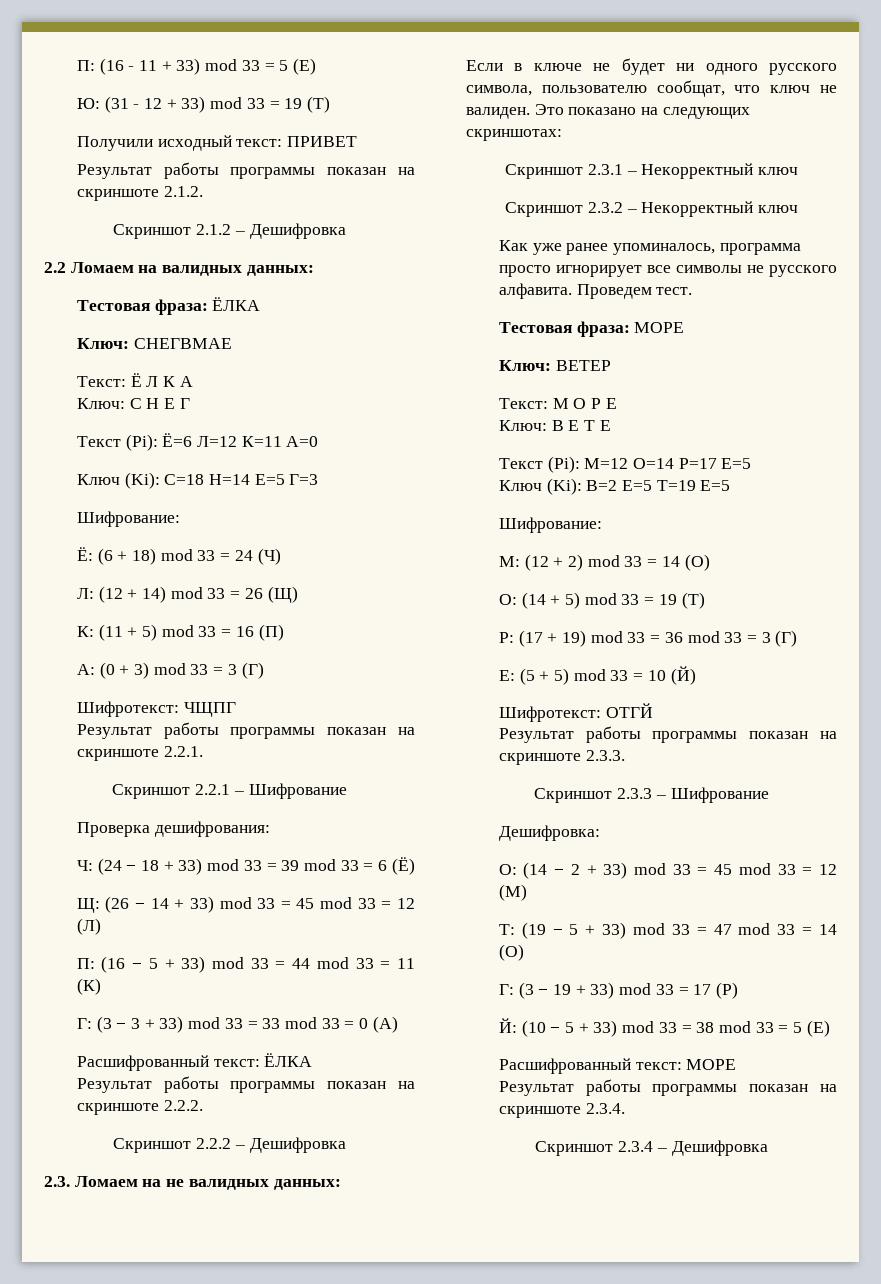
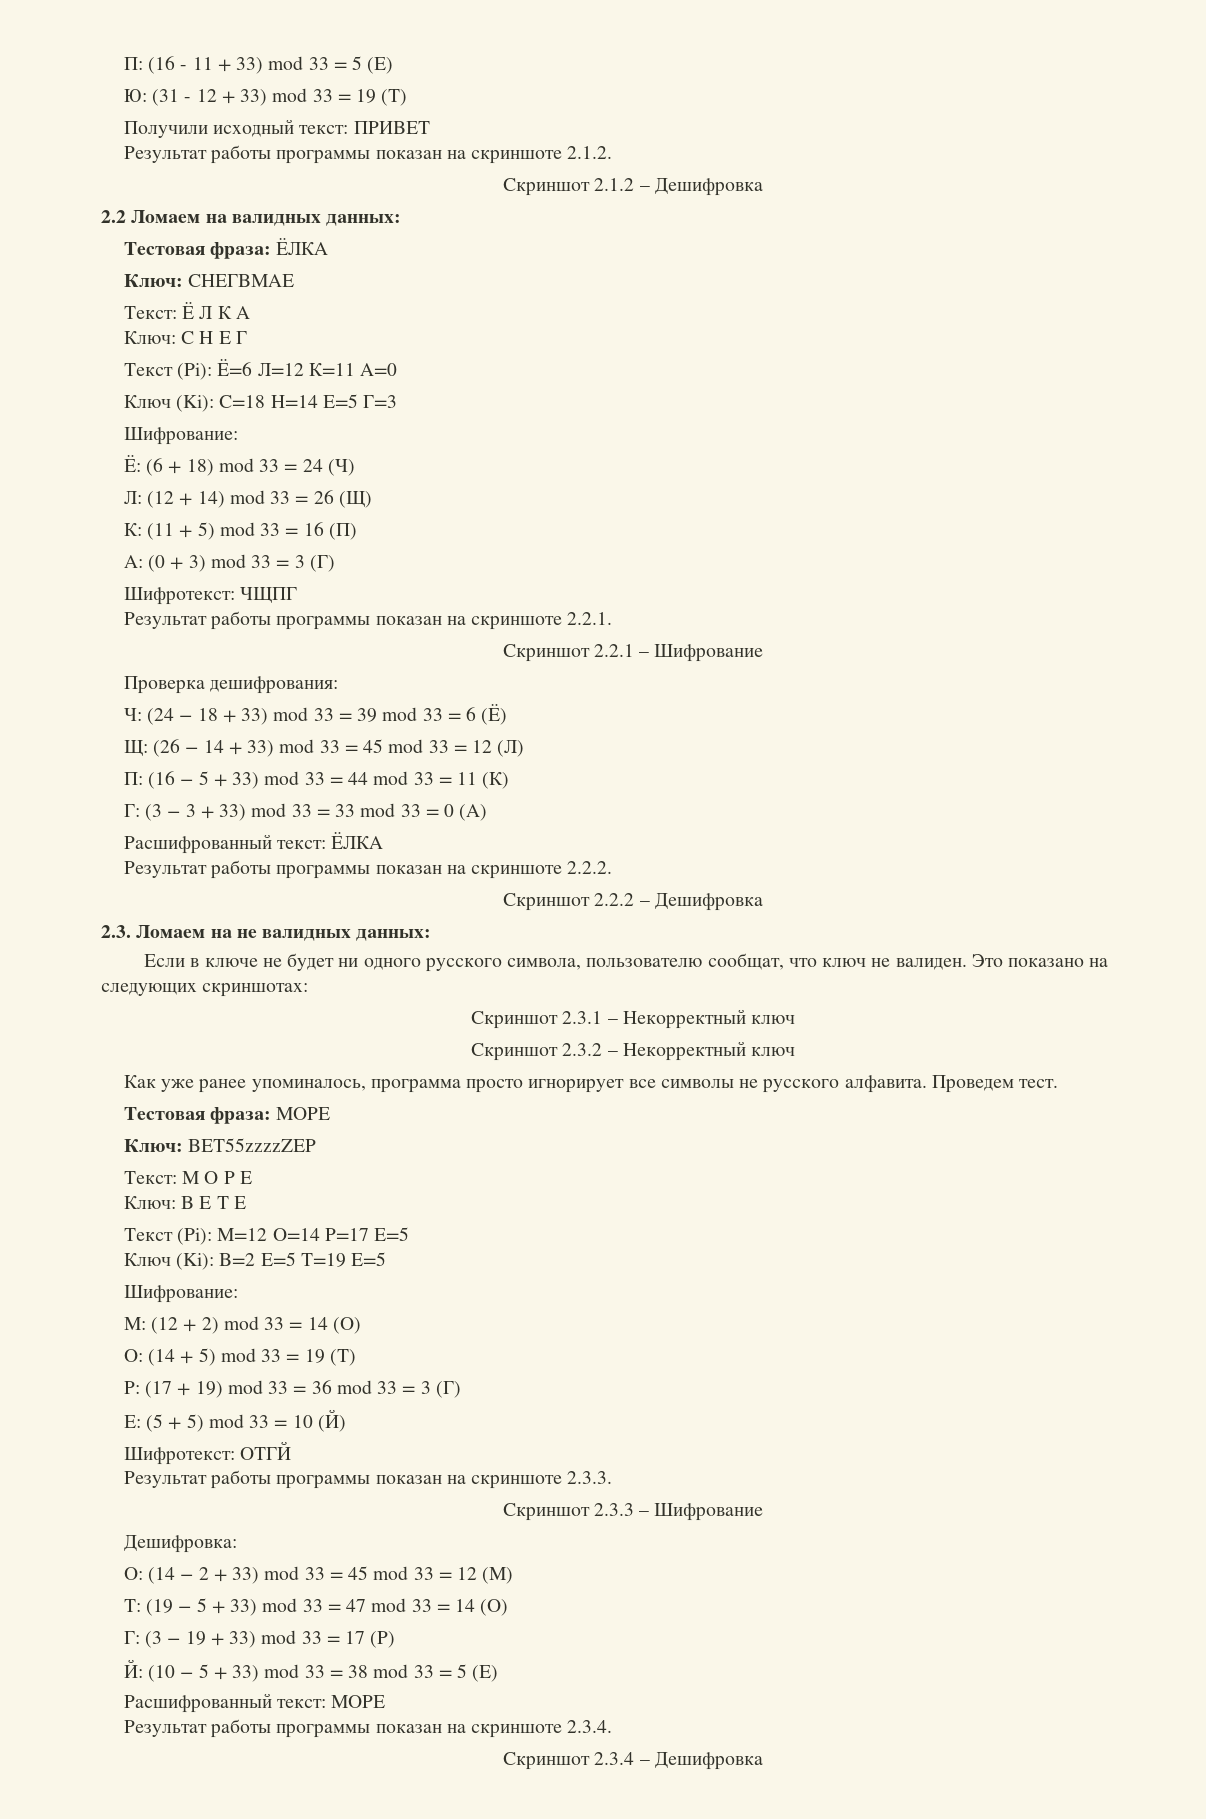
[555,360,611,371] ВЕТЕР -> [188,1138,317,1152] ВЕТ55zzzzZЕР

